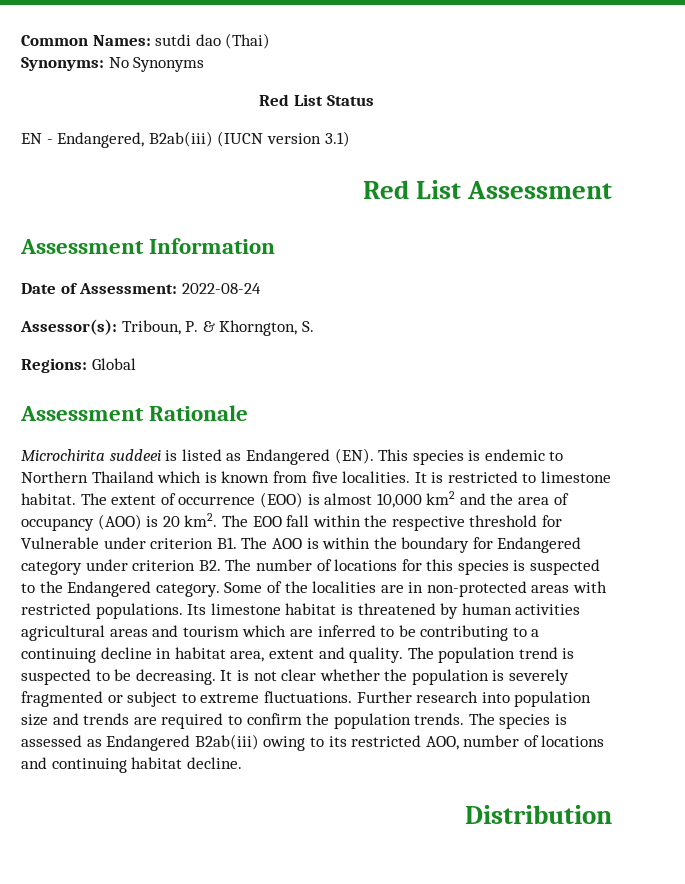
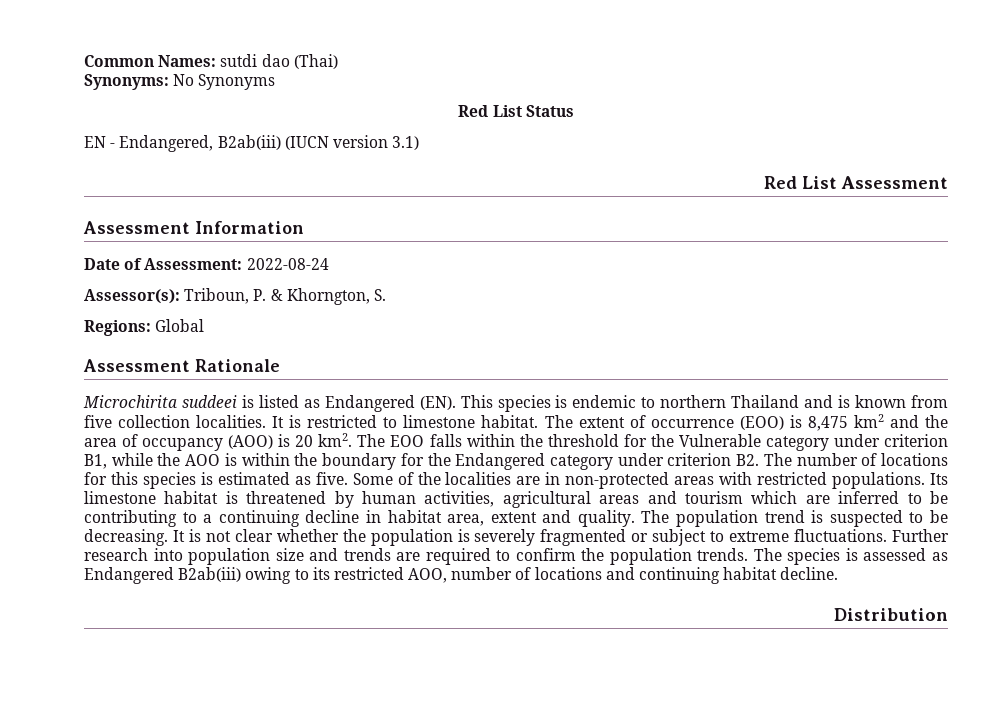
[21,471,202,483] Northern Thailand which -> [660,395,834,408] northern Thailand and
(338, 477) none -> [118,415,191,428] collection
[324,493,422,508] almost 10,000 -> [807,416,848,431] 8,475
[286,515,465,531] fall within the respective -> [429,434,543,447] falls within the
[21,537,268,549] Vulnerable under criterion B1. The -> [650,434,948,451] [84,453,181,469] the Vulnerable category under criterion B1, while the
(493, 543) none -> [427,453,451,466] the
[530,559,601,575] [21,581,220,597] suspected to the Endangered category. -> [217,472,348,485] estimated as five.
[515,604,581,615] activities -> [424,491,495,507] activities,

